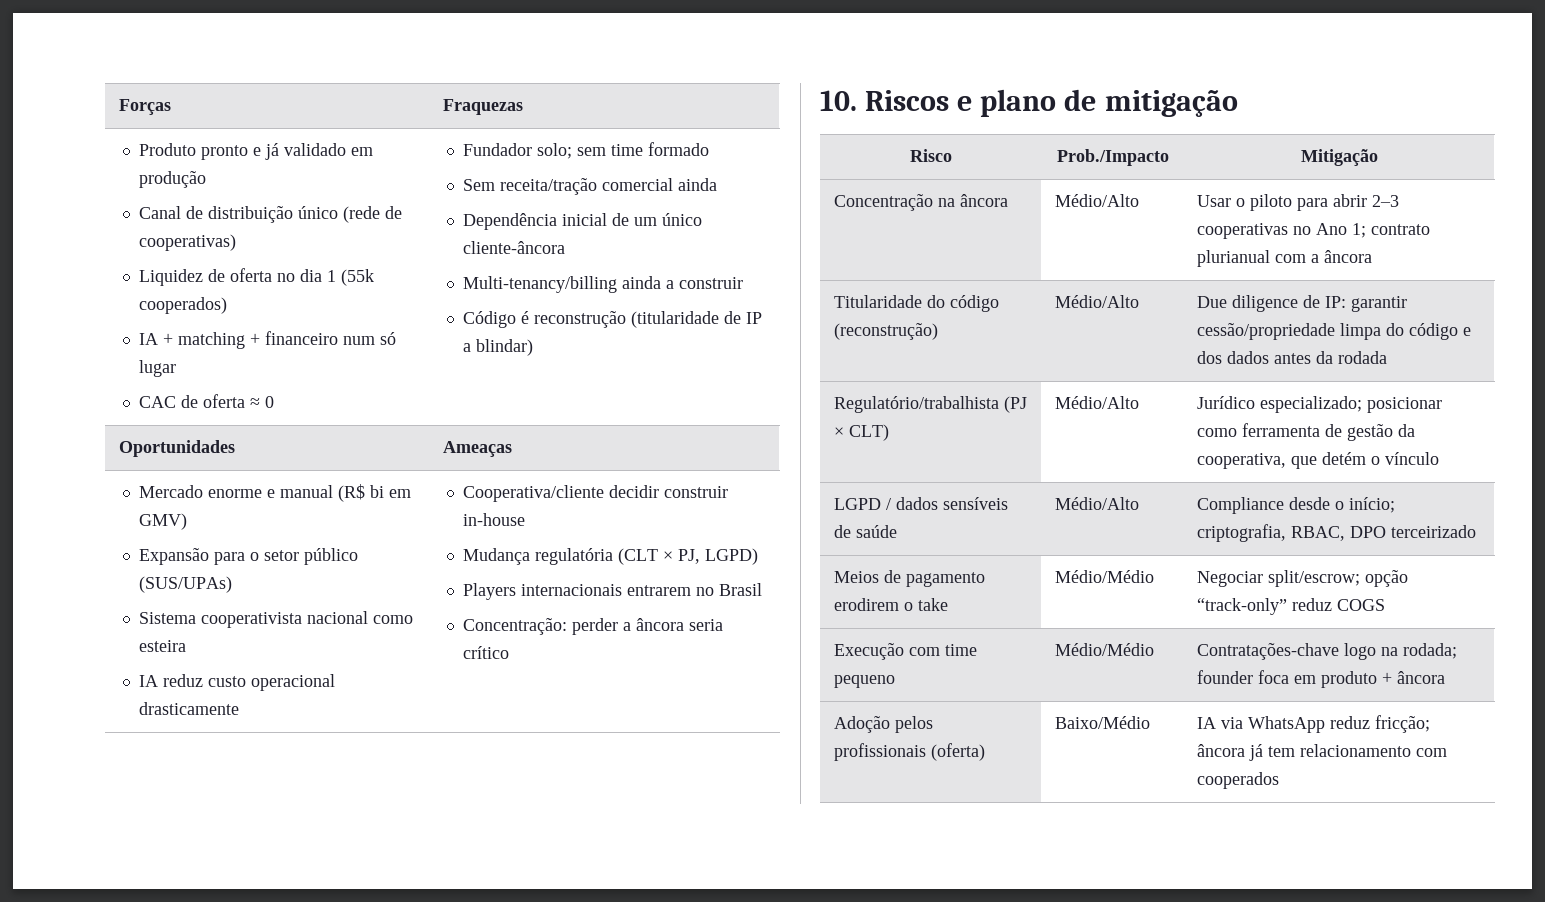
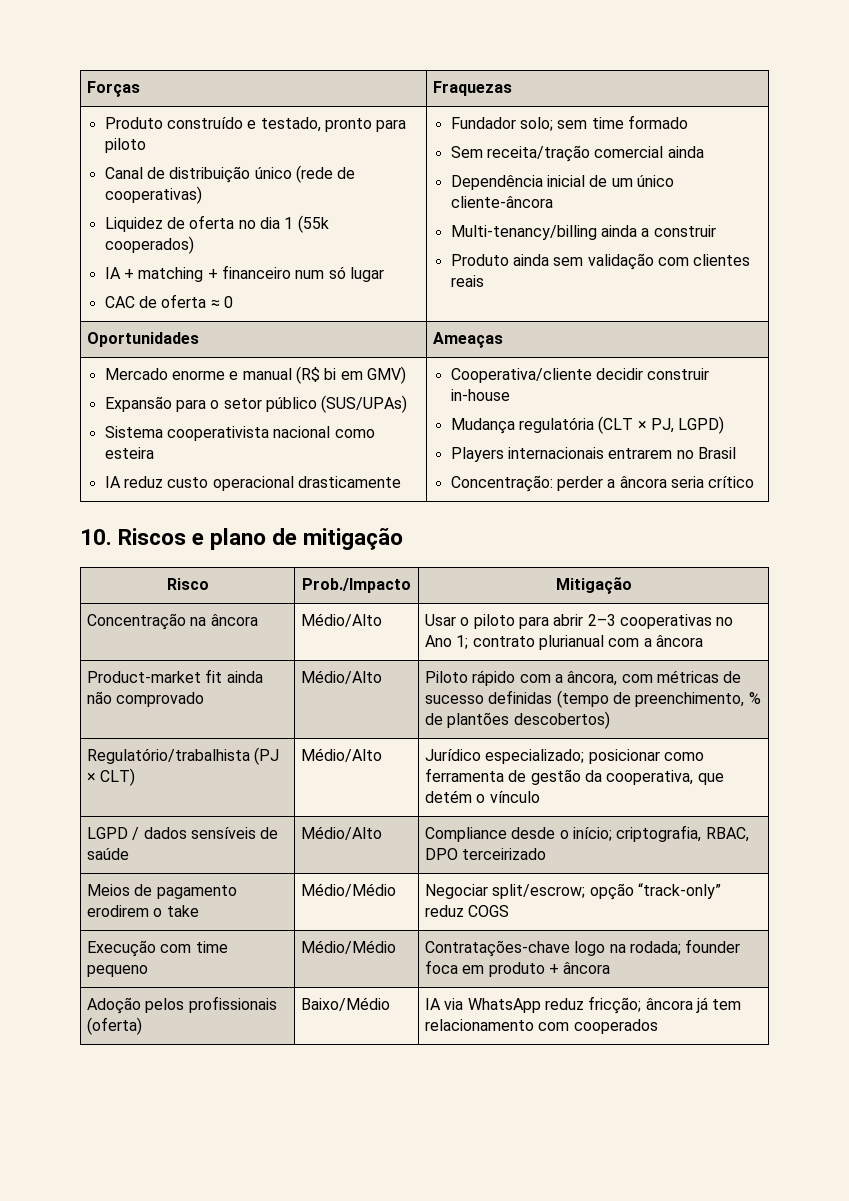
[201,143,374,160] [139,171,207,188] pronto e já validado em produção -> [166,117,407,132] [104,138,146,153] construído e testado, pronto para piloto
[463,311,763,328] [463,339,534,356] Código é reconstrução (titularidade de IP a blindar) -> [450,253,751,270] [450,275,484,287] Produto ainda sem validação com clientes reais
[834,295,1000,312] [834,323,939,340] [1055,295,1140,308] [1197,295,1408,312] [1197,323,1472,340] [1197,351,1388,364] Titularidade do código (reconstrução) | Médio/Alto | Due diligence de IP: garantir cessão/propriedade limpa do código e dos dados antes da rodada -> [87,669,263,683] [87,691,205,707] [301,670,383,684] [425,670,742,686] [425,690,761,708] [425,711,610,729] Product-market fit ainda não comprovado | Médio/Alto | Piloto rápido com a âncora, com métricas de sucesso definidas (tempo de preenchimento, % de plantões descobertos)

